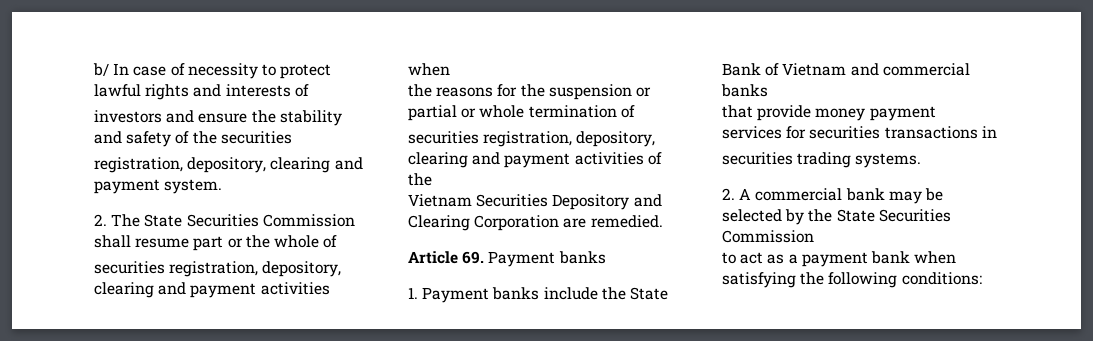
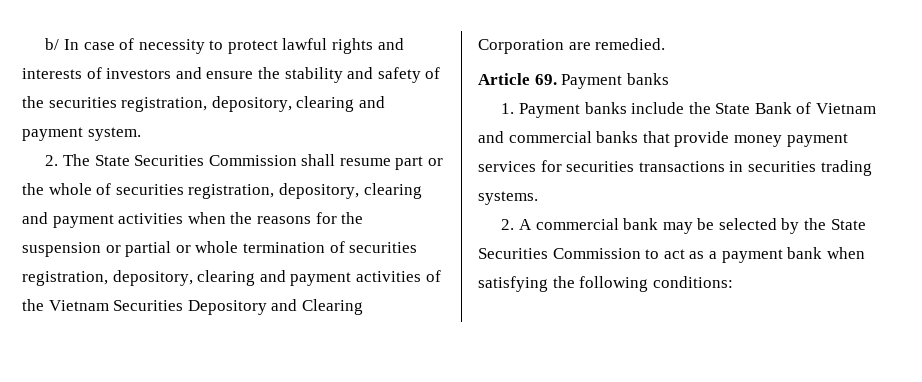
(309, 90) // -> (102, 73) none
(292, 137) // -> (117, 102) none
(338, 241) // -> (112, 189) none
(450, 69) // -> (226, 218) none
(635, 111) // -> (345, 247) none
(432, 179) // -> (44, 305) none
(768, 90) // -> (639, 137) none
(997, 132) // -> (744, 166) none
(814, 236) // -> (641, 253) none

